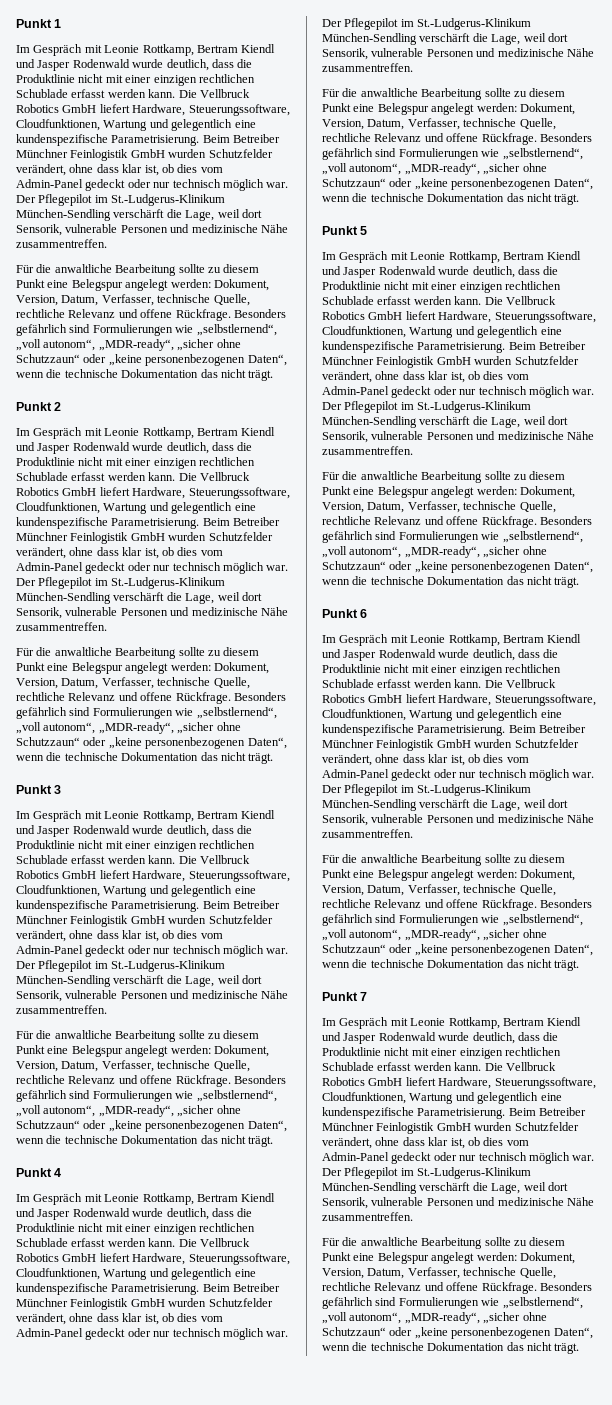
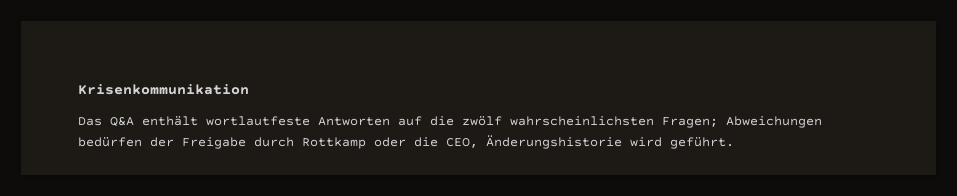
[16,19,62,28] [16,44,276,56] [16,59,253,71] [16,74,255,86] [16,89,250,98] [16,104,290,116] [16,119,256,131] [16,134,281,146] [16,149,273,161] [16,164,223,176] [16,179,289,191] [16,194,226,206] [16,209,262,221] [16,224,288,236] [16,239,107,248] [16,264,260,276] [16,279,269,291] [16,294,250,306] [16,309,286,321] [16,324,277,336] [16,339,241,351] [16,354,287,366] [16,369,274,381] [16,402,62,411] [16,427,276,439] [16,442,253,454] [16,457,255,469] [16,472,250,481] [16,487,290,499] [16,502,256,514] [16,517,281,529] [16,532,273,544] [16,547,223,559] [16,562,289,574] [16,577,226,589] [16,592,262,604] [16,607,288,619] [16,622,107,631] [16,647,260,659] [16,662,269,674] [16,677,250,689] [16,692,286,704] [16,707,277,719] [16,722,241,734] [16,737,287,749] [16,752,274,764] [16,785,62,794] [16,810,276,822] [16,825,253,837] [16,840,255,852] [16,855,250,864] [16,870,290,882] [16,885,256,897] [16,900,281,912] [16,915,273,927] [16,930,223,942] [16,945,289,957] [16,960,226,972] [16,975,262,987] [16,990,288,1002] [16,1005,107,1014] [16,1030,260,1042] [16,1045,269,1057] [16,1060,250,1072] [16,1075,286,1087] [16,1090,277,1102] [16,1105,241,1117] [16,1120,287,1132] [16,1135,274,1147] [16,1168,62,1177] [16,1193,276,1205] [16,1208,253,1220] [16,1223,255,1235] [16,1238,250,1247] [16,1253,290,1265] [16,1268,256,1280] [16,1283,281,1295] [16,1298,273,1310] [16,1313,223,1325] [16,1328,289,1340] [322,18,532,30] [322,33,568,45] [322,48,594,60] [322,63,413,72] [322,88,566,100] [322,103,575,115] [322,118,556,130] [322,133,592,145] [322,148,583,160] [322,163,547,175] [322,178,593,190] [322,193,580,205] [322,226,368,235] [322,251,582,263] [322,266,559,278] [322,281,561,293] [322,296,556,305] [322,311,596,323] [322,326,562,338] [322,341,587,353] [322,356,579,368] [322,371,529,383] [322,386,595,398] [322,401,532,413] [322,416,568,428] [322,431,594,443] [322,446,413,455] [322,471,566,483] [322,486,575,498] [322,501,556,513] [322,516,592,528] [322,531,583,543] [322,546,547,558] [322,561,593,573] [322,576,580,588] [322,609,368,618] [322,634,582,646] [322,649,559,661] [322,664,561,676] [322,679,556,688] [322,694,596,706] [322,709,562,721] [322,724,587,736] [322,739,579,751] [322,754,529,766] [322,769,595,781] [322,784,532,796] [322,799,568,811] [322,814,594,826] [322,829,413,838] [322,854,566,866] [322,869,575,881] [322,884,556,896] [322,899,592,911] [322,914,583,926] [322,929,547,941] [322,944,593,956] [322,959,580,971] [322,992,368,1001] [322,1017,582,1029] [322,1032,559,1044] [322,1047,561,1059] [322,1062,556,1071] [322,1077,596,1089] [322,1092,562,1104] [322,1107,587,1119] [322,1122,579,1134] [322,1137,529,1149] [322,1152,595,1164] [322,1167,532,1179] [322,1182,568,1194] [322,1197,594,1209] [322,1212,413,1221] [322,1237,566,1249] [322,1252,575,1264] [322,1267,556,1279] [322,1282,592,1294] [322,1297,583,1309] [322,1312,547,1324] [322,1327,593,1339] [322,1342,580,1354] Punkt 1 // Im Gespräch mit Leonie Rottkamp, Bertram Kiendl und Jasper Rodenwald wurde deutlich, dass die Produktlinie nicht mit einer einzigen rechtlichen Schublade erfasst werden kann. Die Vellbruck Robotics GmbH liefert Hardware, Steuerungssoftware, Cloudfunktionen, Wartung und gelegentlich eine kundenspezifische Parametrisierung. Beim Betreiber Münchner Feinlogistik GmbH wurden Schutzfelder verändert, ohne dass klar ist, ob dies vom Admin-Panel gedeckt oder nur technisch möglich war. Der Pflegepilot im St.-Ludgerus-Klinikum München-Sendling verschärft die Lage, weil dort Sensorik, vulnerable Personen und medizinische Nähe zusammentreffen. // Für die anwaltliche Bearbeitung sollte zu diesem Punkt eine Belegspur angelegt werden: Dokument, Version, Datum, Verfasser, technische Quelle, rechtliche Relevanz und offene Rückfrage. Besonders gefährlich sind Formulierungen wie „selbstlernend“, „voll autonom“, „MDR-ready“, „sicher ohne Schutzzaun“ oder „keine personenbezogenen Daten“, wenn die technische Dokumentation das nicht trägt. // Punkt 2 // Im Gespräch mit Leonie Rottkamp, Bertram Kiendl und Jasper Rodenwald wurde deutlich, dass die Produktlinie nicht mit einer einzigen rechtlichen Schublade erfasst werden kann. Die Vellbruck Robotics GmbH liefert Hardware, Steuerungssoftware, Cloudfunktionen, Wartung und gelegentlich eine kundenspezifische Parametrisierung. Beim Betreiber Münchner Feinlogistik GmbH wurden Schutzfelder verändert, ohne dass klar ist, ob dies vom Admin-Panel gedeckt oder nur technisch möglich war. Der Pflegepilot im St.-Ludgerus-Klinikum München-Sendling verschärft die Lage, weil dort Sensorik, vulnerable Personen und medizinische Nähe zusammentreffen. // Für die anwaltliche Bearbeitung sollte zu diesem Punkt eine Belegspur angelegt werden: Dokument, Version, Datum, Verfasser, technische Quelle, rechtliche Relevanz und offene Rückfrage. Besonders gefährlich sind Formulierungen wie „selbstlernend“, „voll autonom“, „MDR-ready“, „sicher ohne Schutzzaun“ oder „keine personenbezogenen Daten“, wenn die technische Dokumentation das nicht trägt. // Punkt 3 // Im Gespräch mit Leonie Rottkamp, Bertram Kiendl und Jasper Rodenwald wurde deutlich, dass die Produktlinie nicht mit einer einzigen rechtlichen Schublade erfasst werden kann. Die Vellbruck Robotics GmbH liefert Hardware, Steuerungssoftware, Cloudfunktionen, Wartung und gelegentlich eine kundenspezifische Parametrisierung. Beim Betreiber Münchner Feinlogistik GmbH wurden Schutzfelder verändert, ohne dass klar ist, ob dies vom Admin-Panel gedeckt oder nur technisch möglich war. Der Pflegepilot im St.-Ludgerus-Klinikum München-Sendling verschärft die Lage, weil dort Sensorik, vulnerable Personen und medizinische Nähe zusammentreffen. // Für die anwaltliche Bearbeitung sollte zu diesem Punkt eine Belegspur angelegt werden: Dokument, Version, Datum, Verfasser, technische Quelle, rechtliche Relevanz und offene Rückfrage. Besonders gefährlich sind Formulierungen wie „selbstlernend“, „voll autonom“, „MDR-ready“, „sicher ohne Schutzzaun“ oder „keine personenbezogenen Daten“, wenn die technische Dokumentation das nicht trägt. // Punkt 4 // Im Gespräch mit Leonie Rottkamp, Bertram Kiendl und Jasper Rodenwald wurde deutlich, dass die Produktlinie nicht mit einer einzigen rechtlichen Schublade erfasst werden kann. Die Vellbruck Robotics GmbH liefert Hardware, Steuerungssoftware, Cloudfunktionen, Wartung und gelegentlich eine kundenspezifische Parametrisierung. Beim Betreiber Münchner Feinlogistik GmbH wurden Schutzfelder verändert, ohne dass klar ist, ob dies vom Admin-Panel gedeckt oder nur technisch möglich war. Der Pflegepilot im St.-Ludgerus-Klinikum München-Sendling verschärft die Lage, weil dort Sensorik, vulnerable Personen und medizinische Nähe zusammentreffen. // Für die anwaltliche Bearbeitung sollte zu diesem Punkt eine Belegspur angelegt werden: Dokument, Version, Datum, Verfasser, technische Quelle, rechtliche Relevanz und offene Rückfrage. Besonders gefährlich sind Formulierungen wie „selbstlernend“, „voll autonom“, „MDR-ready“, „sicher ohne Schutzzaun“ oder „keine personenbezogenen Daten“, wenn die technische Dokumentation das nicht trägt. // Punkt 5 // Im Gespräch mit Leonie Rottkamp, Bertram Kiendl und Jasper Rodenwald wurde deutlich, dass die Produktlinie nicht mit einer einzigen rechtlichen Schublade erfasst werden kann. Die Vellbruck Robotics GmbH liefert Hardware, Steuerungssoftware, Cloudfunktionen, Wartung und gelegentlich eine kundenspezifische Parametrisierung. Beim Betreiber Münchner Feinlogistik GmbH wurden Schutzfelder verändert, ohne dass klar ist, ob dies vom Admin-Panel gedeckt oder nur technisch möglich war. Der Pflegepilot im St.-Ludgerus-Klinikum München-Sendling verschärft die Lage, weil dort Sensorik, vulnerable Personen und medizinische Nähe zusammentreffen. // Für die anwaltliche Bearbeitung sollte zu diesem Punkt eine Belegspur angelegt werden: Dokument, Version, Datum, Verfasser, technische Quelle, rechtliche Relevanz und offene Rückfrage. Besonders gefährlich sind Formulierungen wie „selbstlernend“, „voll autonom“, „MDR-ready“, „sicher ohne Schutzzaun“ oder „keine personenbezogenen Daten“, wenn die technische Dokumentation das nicht trägt. // Punkt 6 // Im Gespräch mit Leonie Rottkamp, Bertram Kiendl und Jasper Rodenwald wurde deutlich, dass die Produktlinie nicht mit einer einzigen rechtlichen Schublade erfasst werden kann. Die Vellbruck Robotics GmbH liefert Hardware, Steuerungssoftware, Cloudfunktionen, Wartung und gelegentlich eine kundenspezifische Parametrisierung. Beim Betreiber Münchner Feinlogistik GmbH wurden Schutzfelder verändert, ohne dass klar ist, ob dies vom Admin-Panel gedeckt oder nur technisch möglich war. Der Pflegepilot im St.-Ludgerus-Klinikum München-Sendling verschärft die Lage, weil dort Sensorik, vulnerable Personen und medizinische Nähe zusammentreffen. // Für die anwaltliche Bearbeitung sollte zu diesem Punkt eine Belegspur angelegt werden: Dokument, Version, Datum, Verfasser, technische Quelle, rechtliche Relevanz und offene Rückfrage. Besonders gefährlich sind Formulierungen wie „selbstlernend“, „voll autonom“, „MDR-ready“, „sicher ohne Schutzzaun“ oder „keine personenbezogenen Daten“, wenn die technische Dokumentation das nicht trägt. // Punkt 7 // Im Gespräch mit Leonie Rottkamp, Bertram Kiendl und Jasper Rodenwald wurde deutlich, dass die Produktlinie nicht mit einer einzigen rechtlichen Schublade erfasst werden kann. Die Vellbruck Robotics GmbH liefert Hardware, Steuerungssoftware, Cloudfunktionen, Wartung und gelegentlich eine kundenspezifische Parametrisierung. Beim Betreiber Münchner Feinlogistik GmbH wurden Schutzfelder verändert, ohne dass klar ist, ob dies vom Admin-Panel gedeckt oder nur technisch möglich war. Der Pflegepilot im St.-Ludgerus-Klinikum München-Sendling verschärft die Lage, weil dort Sensorik, vulnerable Personen und medizinische Nähe zusammentreffen. // Für die anwaltliche Bearbeitung sollte zu diesem Punkt eine Belegspur angelegt werden: Dokument, Version, Datum, Verfasser, technische Quelle, rechtliche Relevanz und offene Rückfrage. Besonders gefährlich sind Formulierungen wie „selbstlernend“, „voll autonom“, „MDR-ready“, „sicher ohne Schutzzaun“ oder „keine personenbezogenen Daten“, wenn die technische Dokumentation das nicht trägt. -> [78,84,249,95] [78,116,822,128] [78,135,734,149] Krisenkommunikation // Das Q&A enthält wortlautfeste Antworten auf die zwölf wahrscheinlichsten Fragen; Abweichungen bedürfen der Freigabe durch Rottkamp oder die CEO, Änderungshistorie wird geführt.

